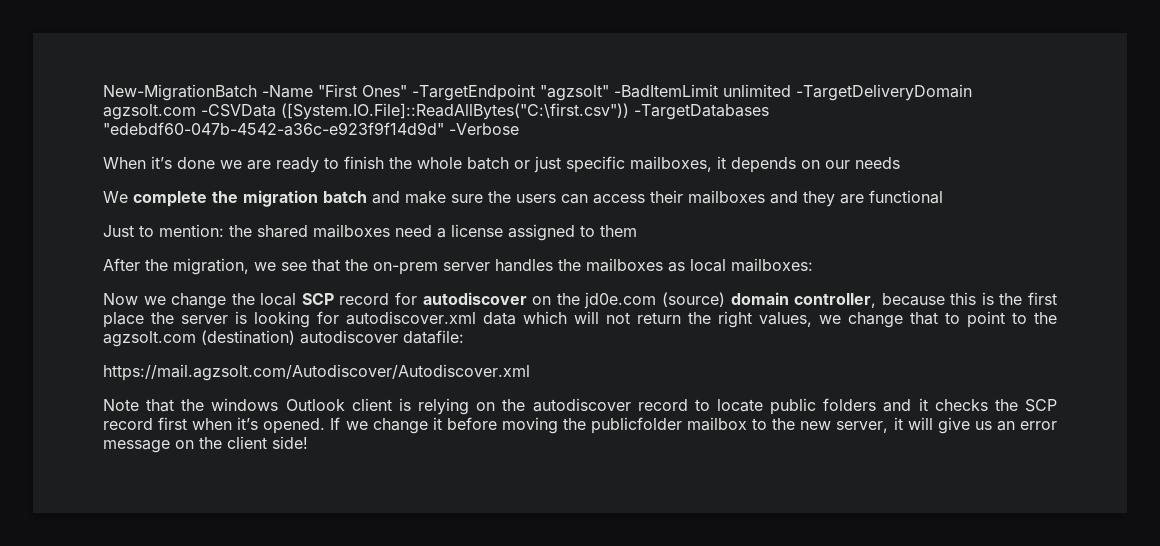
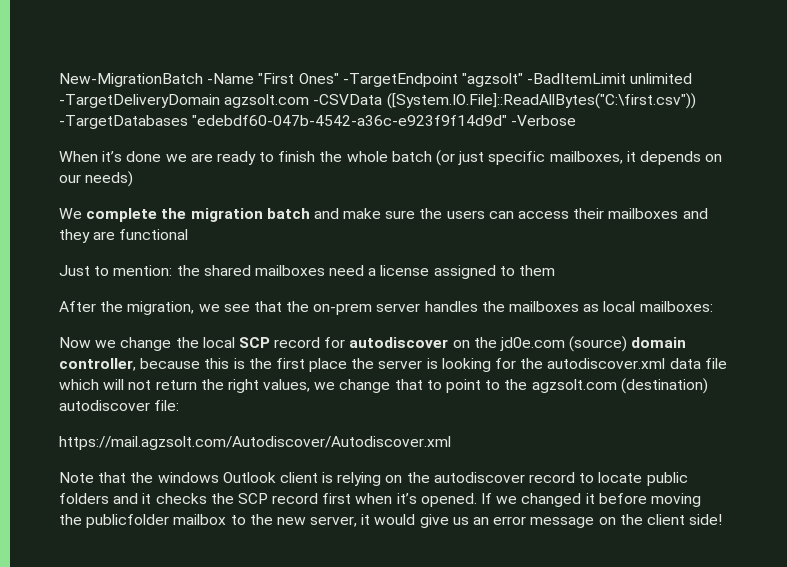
[514,160,530,169] or -> [436,150,456,166] (or
[855,157,900,169] needs -> [85,171,134,187] needs)
(339, 317) none -> [520,358,544,369] the
(516, 318) none -> [704,358,727,369] file
[403,330,464,344] datafile: -> [154,400,180,411] file:
[372,418,428,434] change -> [521,493,582,507] changed
[907,417,933,430] will -> [374,514,416,525] would

